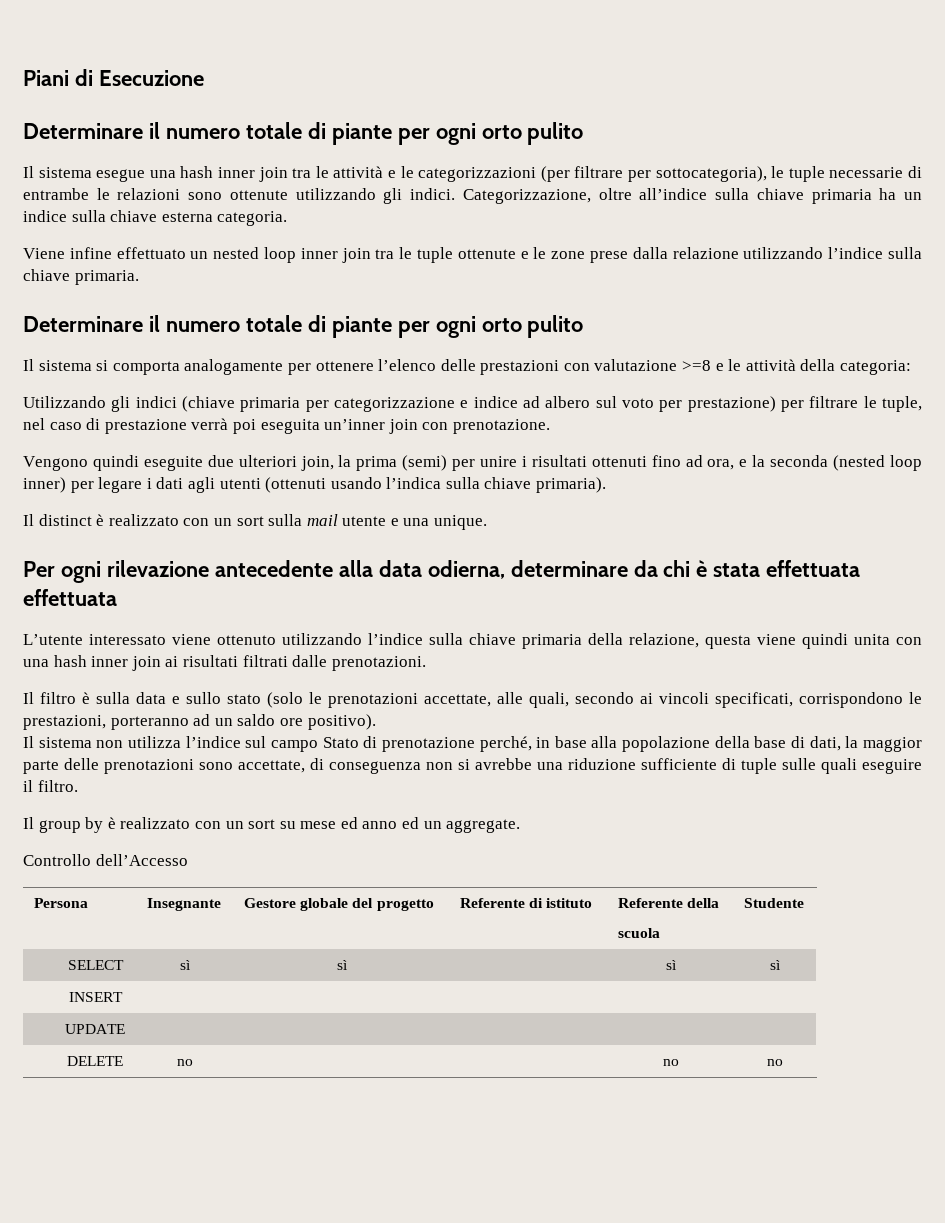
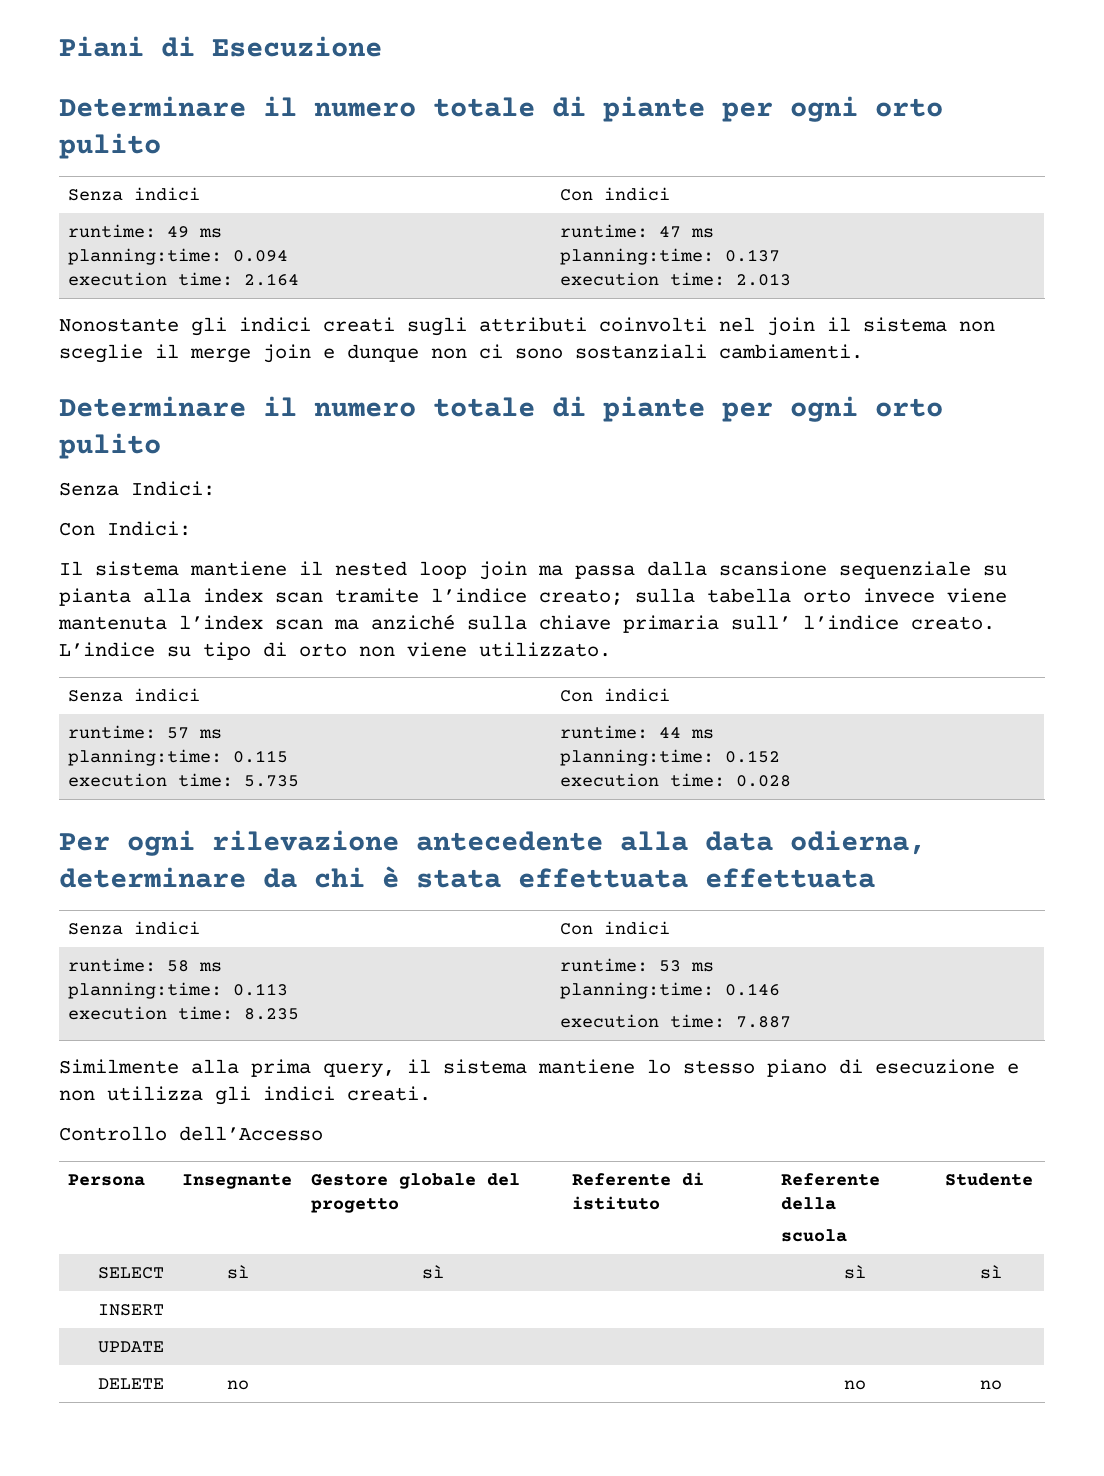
[23,166,923,182] [23,188,923,204] [23,210,288,226] [23,247,922,263] [23,269,139,285] // Il sistema esegue una hash inner join tra le attività e le categorizzazioni (per filtrare per sottocategoria), le tuple necessarie di entrambe le relazioni sono ottenute utilizzando gli indici. Categorizzazione, oltre all’indice sulla chiave primaria ha un indice sulla chiave esterna categoria. // Viene infine effettuato un nested loop inner join tra le tuple ottenute e le zone prese dalla relazione utilizzando l’indice sulla chiave primaria. -> [68,187,201,201] [560,187,671,201] [68,224,223,238] [68,248,289,265] [68,272,300,286] [560,224,715,238] [560,248,781,265] [560,272,792,286] [59,317,995,336] [59,344,863,363] // Senza indici | Con indici // runtime: 49 ms // planning:time: 0.094 // execution time: 2.164 | runtime: 47 ms // planning:time: 0.137 // execution time: 2.013 // Nonostante gli indici creati sugli attributi coinvolti nel join il sistema non sceglie il merge join e dunque non ci sono sostanziali cambiamenti.
[23,359,912,375] [23,396,923,412] [23,418,550,434] [23,455,923,471] [23,477,607,493] [23,514,488,530] Il sistema si comporta analogamente per ottenere l’elenco delle prestazioni con valutazione >=8 e le attività della categoria: // Utilizzando gli indici (chiave primaria per categorizzazione e indice ad albero sul voto per prestazione) per filtrare le tuple, nel caso di prestazione verrà poi eseguita un’inner join con prenotazione. // Vengono quindi eseguite due ulteriori join, la prima (semi) per unire i risultati ottenuti fino ad ora, e la seconda (nested loop inner) per legare i dati agli utenti (ottenuti usando l’indica sulla chiave primaria). // Il distinct è realizzato con un sort sulla mail utente e una unique. -> [59,481,215,496] [59,521,191,536] [59,561,1007,580] [59,588,1007,606] [58,614,995,633] [59,642,611,660] [68,688,201,702] [560,688,671,702] [68,725,223,739] [68,749,289,766] [68,773,300,787] [560,725,715,739] [560,749,781,766] [560,773,792,787] Senza Indici: // Con Indici: // Il sistema mantiene il nested loop join ma passa dalla scansione sequenziale su pianta alla index scan tramite l’indice creato; sulla tabella orto invece viene mantenuta l’index scan ma anziché sulla chiave primaria sull’ l’indice creato. L’indice su tipo di orto non viene utilizzato. // Senza indici | Con indici // runtime: 57 ms // planning:time: 0.115 // execution time: 5.735 | runtime: 44 ms // planning:time: 0.152 // execution time: 0.028
[23,633,922,649] [23,655,426,671] [23,692,922,708] [23,714,376,730] [23,736,922,752] [23,758,922,774] [23,780,78,792] [23,817,521,833] // L’utente interessato viene ottenuto utilizzando l’indice sulla chiave primaria della relazione, questa viene quindi unita con una hash inner join ai risultati filtrati dalle prenotazioni. // Il filtro è sulla data e sullo stato (solo le prenotazioni accettate, alle quali, secondo ai vincoli specificati, corrispondono le prestazioni, porteranno ad un saldo ore positivo). // Il sistema non utilizza l’indice sul campo Stato di prenotazione perché, in base alla popolazione della base di dati, la maggior parte delle prenotazioni sono accettate, di conseguenza non si avrebbe una riduzione sufficiente di tuple sulle quali eseguire il filtro. // Il group by è realizzato con un sort su mese ed anno ed un aggregate. -> [68,921,201,935] [560,921,671,935] [68,958,223,972] [68,982,289,999] [68,1006,300,1020] [560,958,715,972] [560,982,781,999] [560,1014,792,1028] [59,1059,1019,1078] [59,1086,431,1105] // Senza indici | Con indici // runtime: 58 ms // planning:time: 0.113 // execution time: 8.235 | runtime: 53 ms // planning:time: 0.146 // execution time: 7.887 // Similmente alla prima query, il sistema mantiene lo stesso piano di esecuzione e non utilizza gli indici creati.

